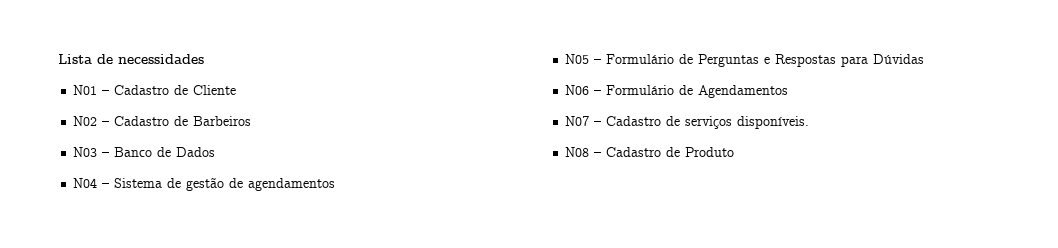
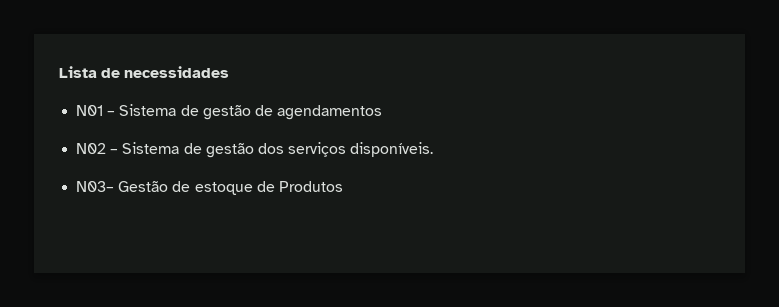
[114,85,237,95] [73,116,252,126] [73,147,216,157] [73,178,110,188] Cadastro de Cliente // N02 – Cadastro de Barbeiros // N03 – Banco de Dados // N04 – -> (116, 113) none
[565,54,925,67] [565,85,789,98] [565,116,810,129] [565,147,735,157] N05 – Formulário de Perguntas e Respostas para Dúvidas // N06 – Formulário de Agendamentos // N07 – Cadastro de serviços disponíveis. // N08 – Cadastro de Produto -> [76,142,434,158] [76,181,343,195] N02 – Sistema de gestão dos serviços disponíveis. // N03– Gestão de estoque de Produtos

